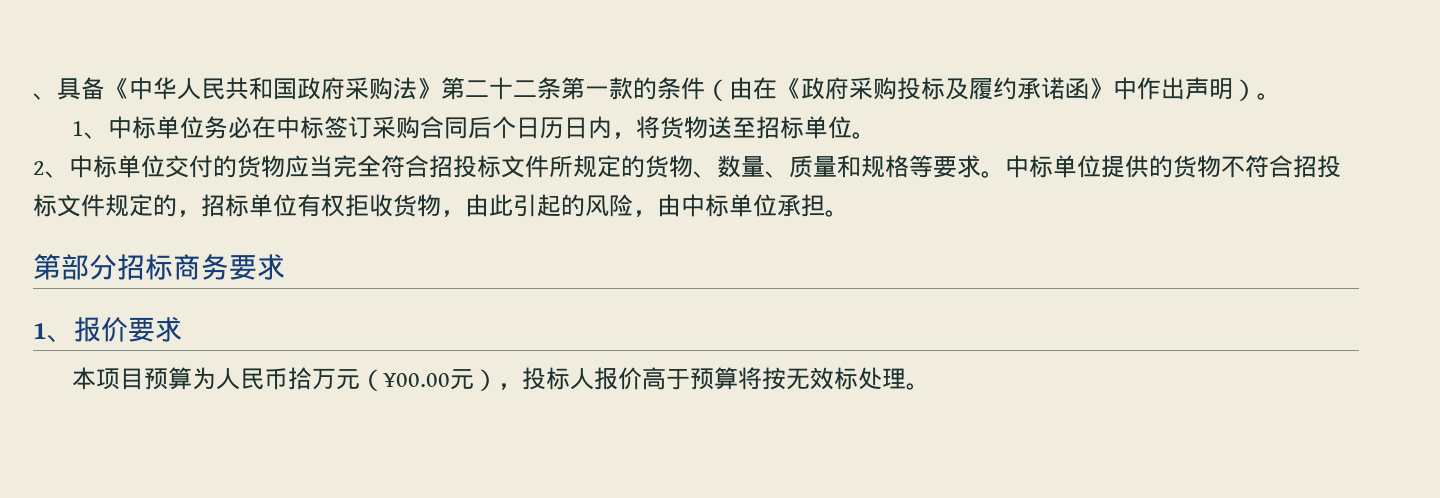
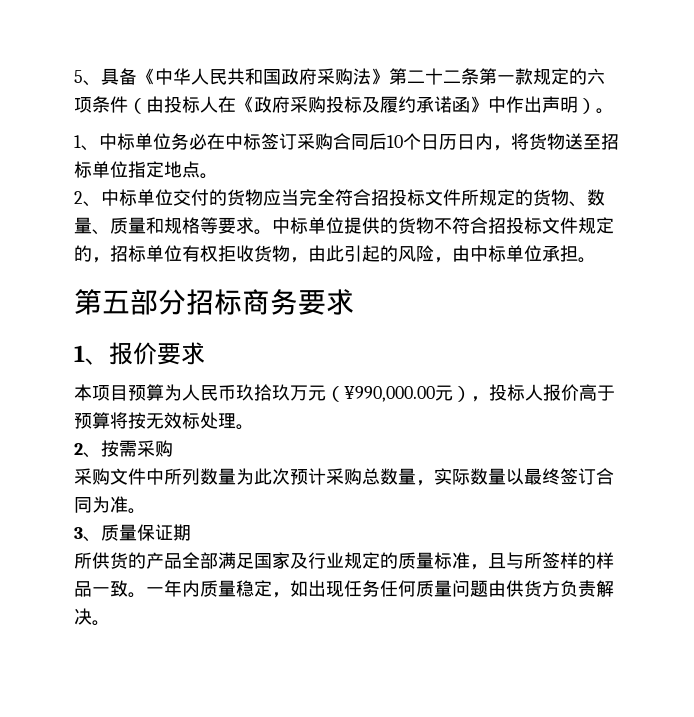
(33, 96) none -> [74,70,83,83] 5
[633,77,657,100] 的 -> [533,68,605,85] [74,97,92,113] 规定的六项
(753, 88) none -> [164,96,218,113] 投标人
(492, 127) none -> [387,135,403,148] 10
(852, 127) none -> [128,161,200,178] 指定地点
(61, 267) none -> [102,290,130,314] 五
[287,367,450,391] 拾万元（¥00.00 -> [236,384,435,402] 玖拾玖万元（¥990,000.00
(930, 386) none -> [74,440,173,458] [74,468,614,486] [74,496,146,514] [74,524,191,542] [74,552,614,570] [74,580,614,598] [74,608,110,626] // 2、按需采购 // 采购文件中所列数量为此次预计采购总数量，实际数量以最终签订合同为准。 // 3、质量保证期 // 所供货的产品全部满足国家及行业规定的质量标准，且与所签样的样品一致。一年内质量稳定，如出现任务任何质量问题由供货方负责解决。

